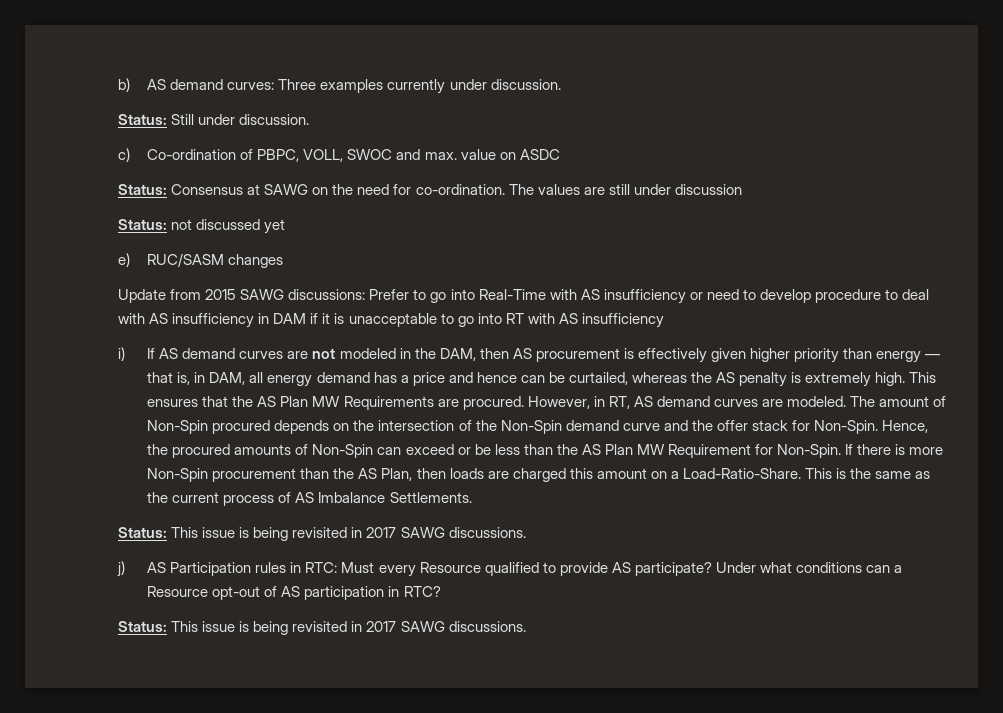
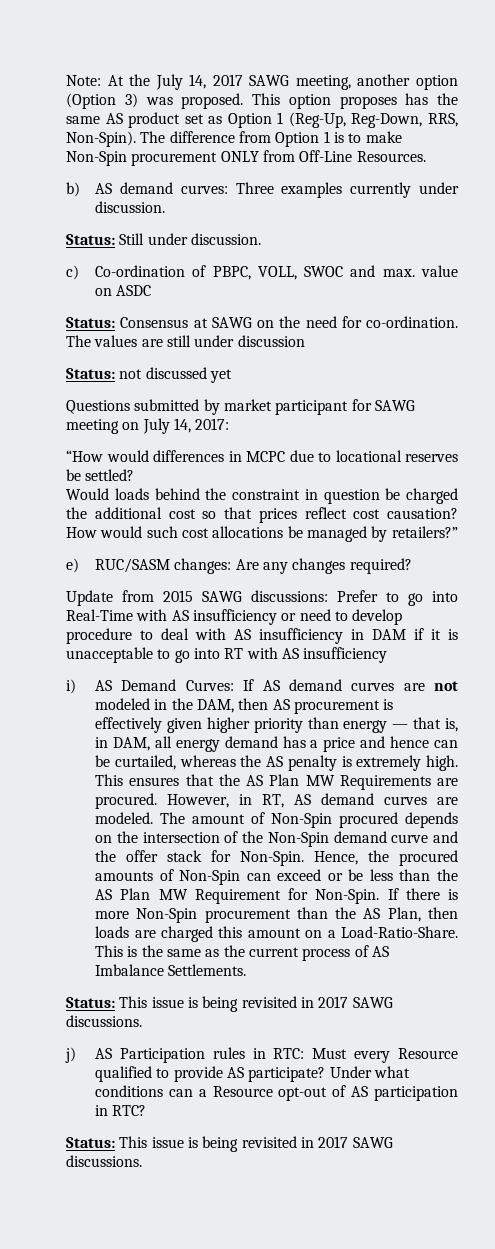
(118, 85) none -> [66,74,459,90] [66,93,458,109] [66,112,459,128] [66,131,402,147] [66,150,426,166] Note: At the July 14, 2017 SAWG meeting, another option (Option 3) was proposed. This option proposes has the same AS product set as Option 1 (Reg-Up, Reg-Down, RRS, Non-Spin). The difference from Option 1 is to make Non-Spin procurement ONLY from Off-Line Resources. //
(286, 226) none -> [66,399,415,415] [66,418,230,434] [66,450,458,462] [66,469,135,481] [66,488,458,504] [66,507,458,523] [66,526,458,542] // Questions submitted by market participant for SAWG meeting on July 14, 2017: // “How would differences in MCPC due to locational reserves be settled? // Would loads behind the constraint in question be charged the additional cost so that prices reflect cost causation? How would such cost allocations be managed by retailers?”
(225, 260) none -> [174,558,289,574] changes: Are any
(284, 261) none -> [349,558,412,574] required?
(126, 354) none -> [95,679,234,691] AS Demand Curves:

